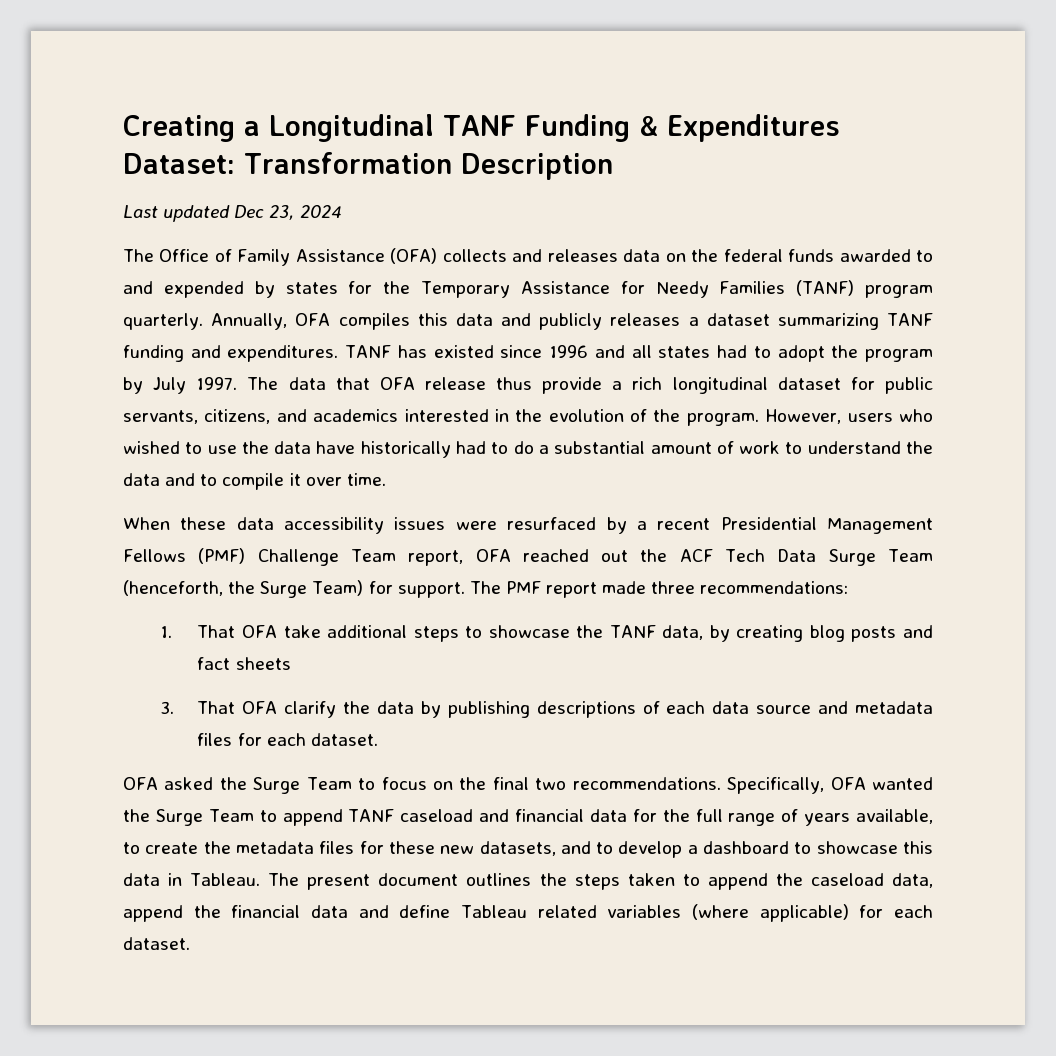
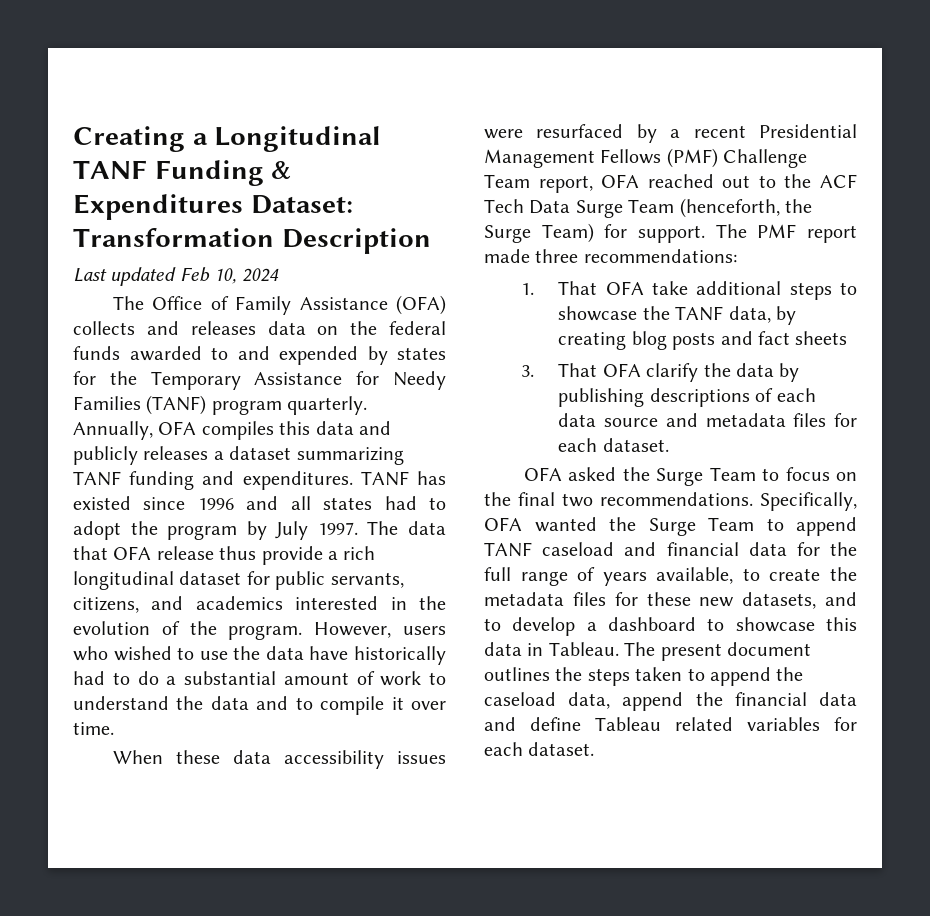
[234,205,295,220] Dec 23, -> [179,267,237,284] Feb 10,
(629, 556) none -> [758,175,776,188] to
[691,904,849,922] (where applicable) -> (820, 724) none

